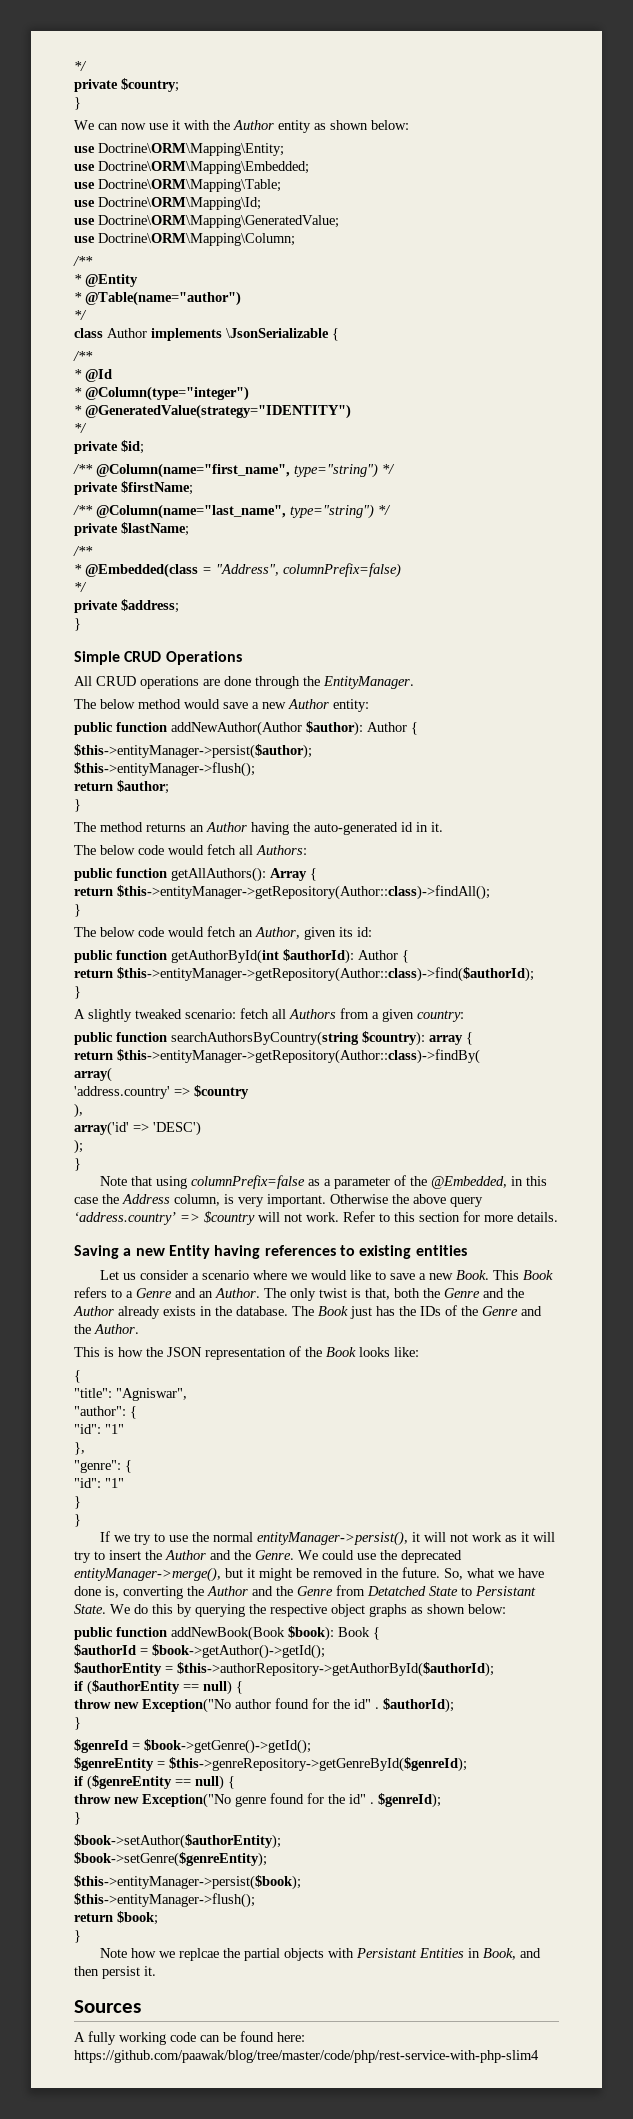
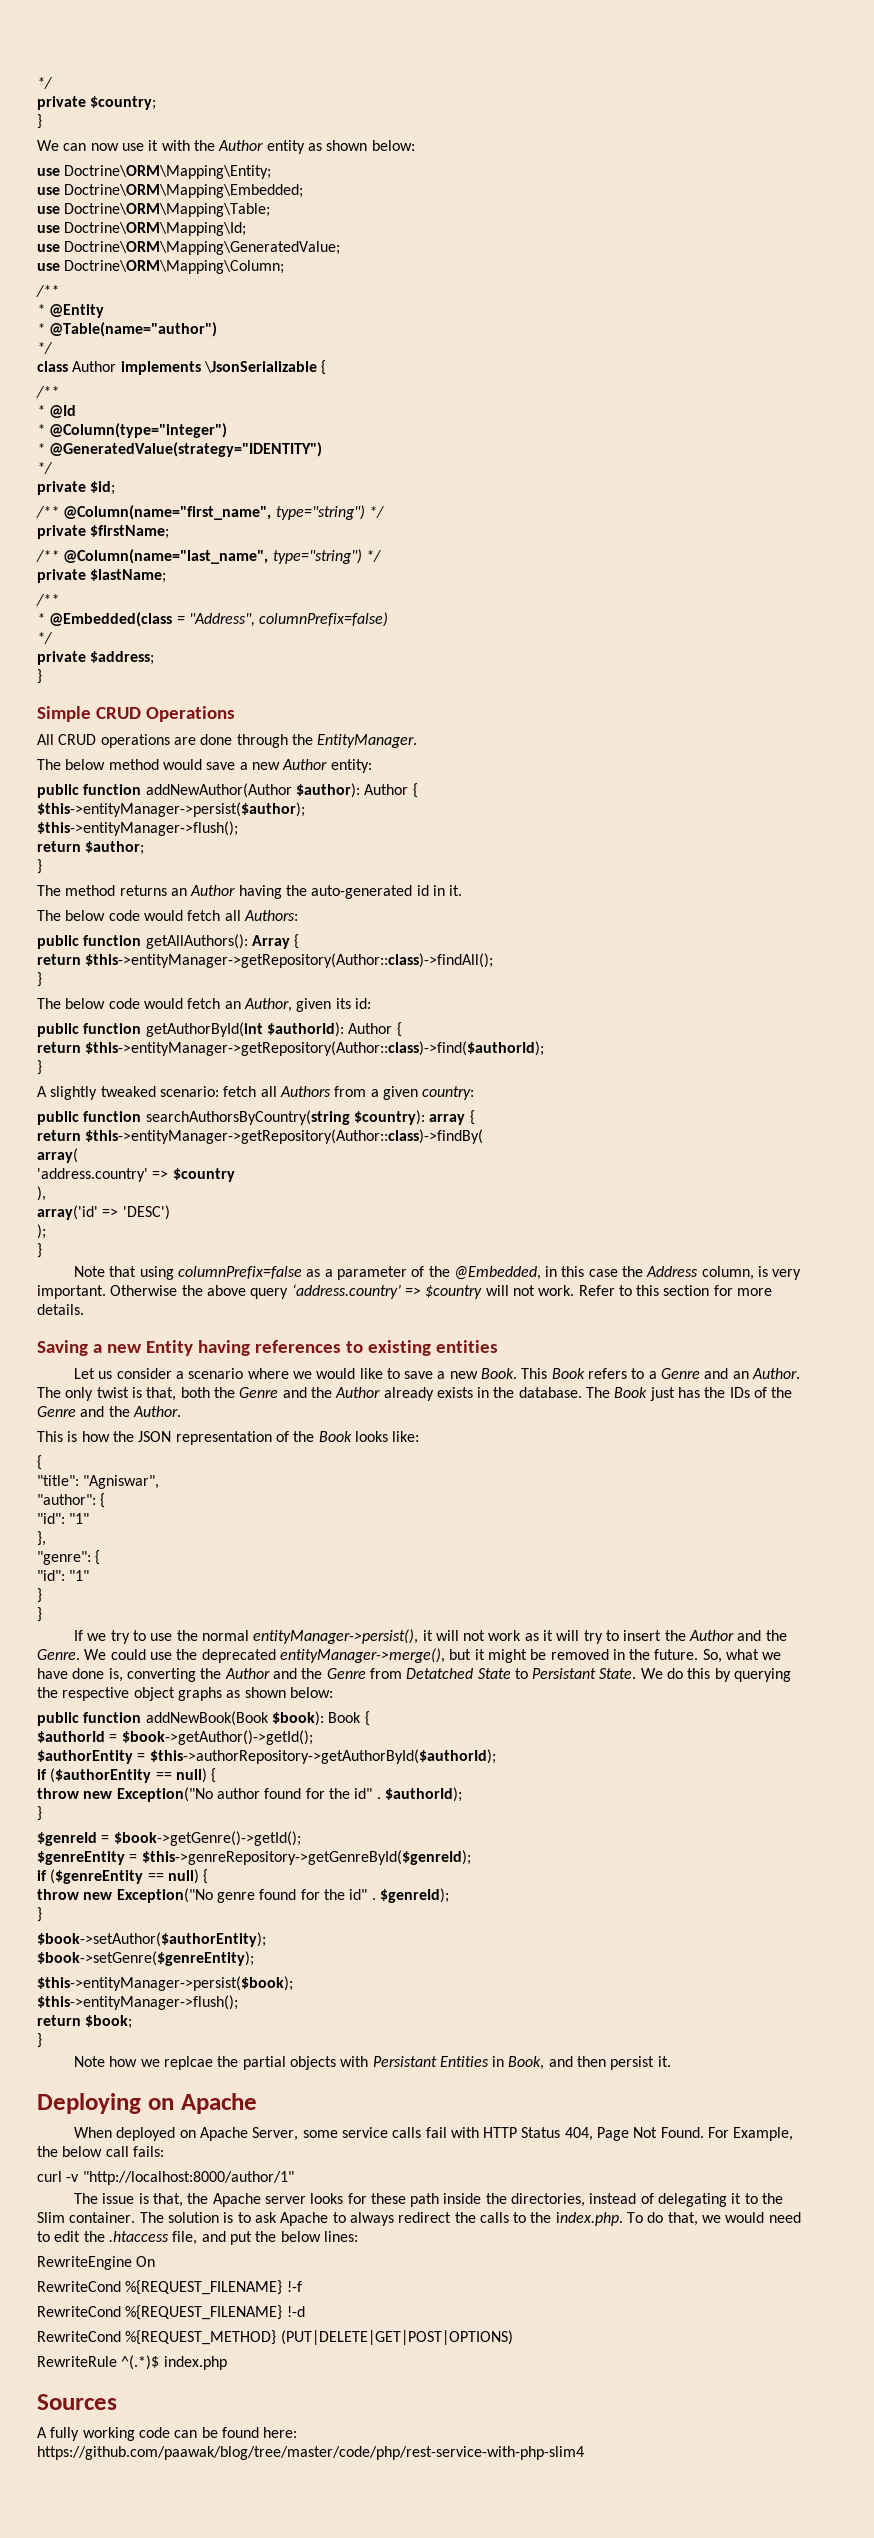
(156, 1971) none -> [37,2093,257,2114] [73,2127,794,2141] [37,2146,164,2157] [37,2171,294,2185] [73,2193,784,2207] [37,2212,801,2226] [37,2231,358,2245] [37,2256,156,2270] [37,2280,302,2295] [37,2305,305,2320] [37,2330,513,2345] [37,2355,227,2370] // Deploying on Apache // When deployed on Apache Server, some service calls fail with HTTP Status 404, Page Not Found. For Example, the below call fails: // curl -v "http://localhost:8000/author/1" // The issue is that, the Apache server looks for these path inside the directories, instead of delegating it to the Slim container. The solution is to ask Apache to always redirect the calls to the index.php. To do that, we would need to edit the .htaccess file, and put the below lines: // RewriteEngine On // RewriteCond %{REQUEST_FILENAME} !-f // RewriteCond %{REQUEST_FILENAME} !-d // RewriteCond %{REQUEST_METHOD} (PUT|DELETE|GET|POST|OPTIONS) // RewriteRule ^(.*)$ index.php

